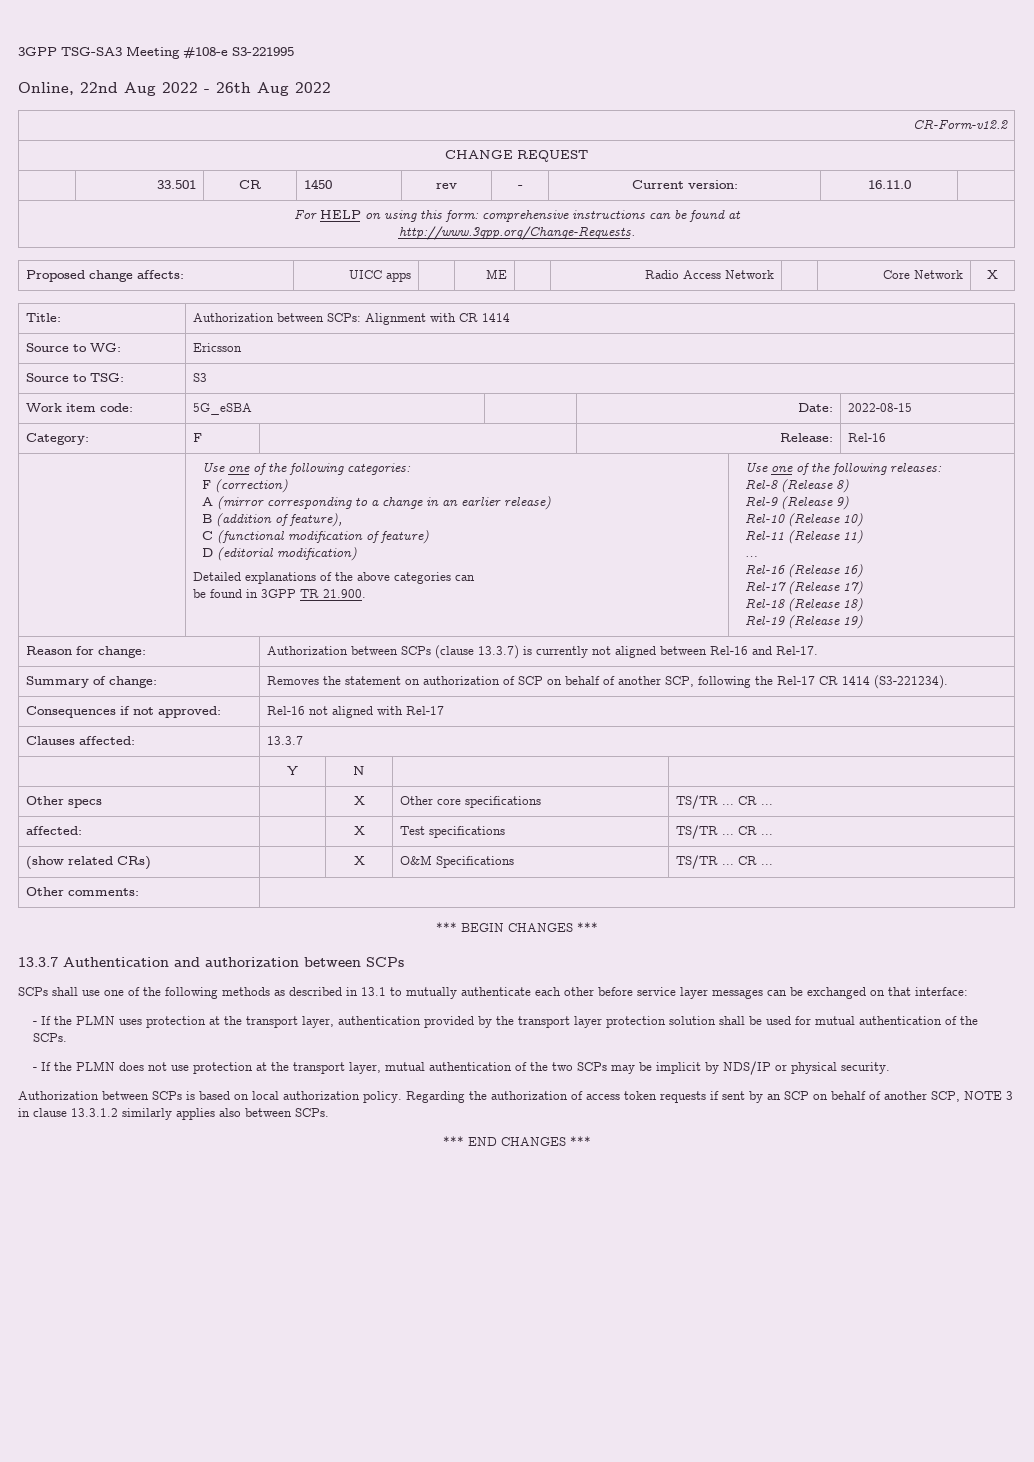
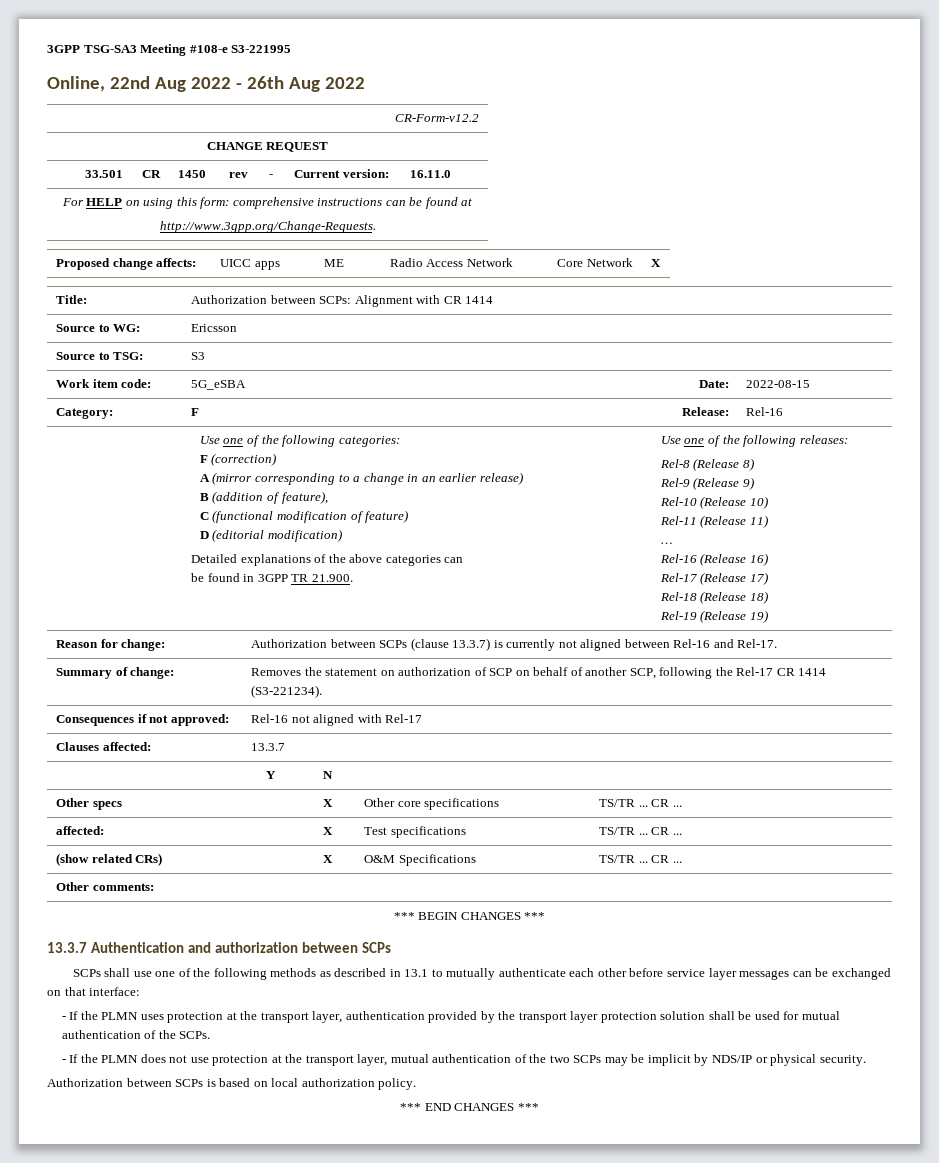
[406,1091,1013,1103] [18,1108,329,1120] Regarding the authorization of access token requests if sent by an SCP on behalf of another SCP, NOTE 3 in clause 13.3.1.2 similarly applies also between SCPs. -> (417, 1084) none

